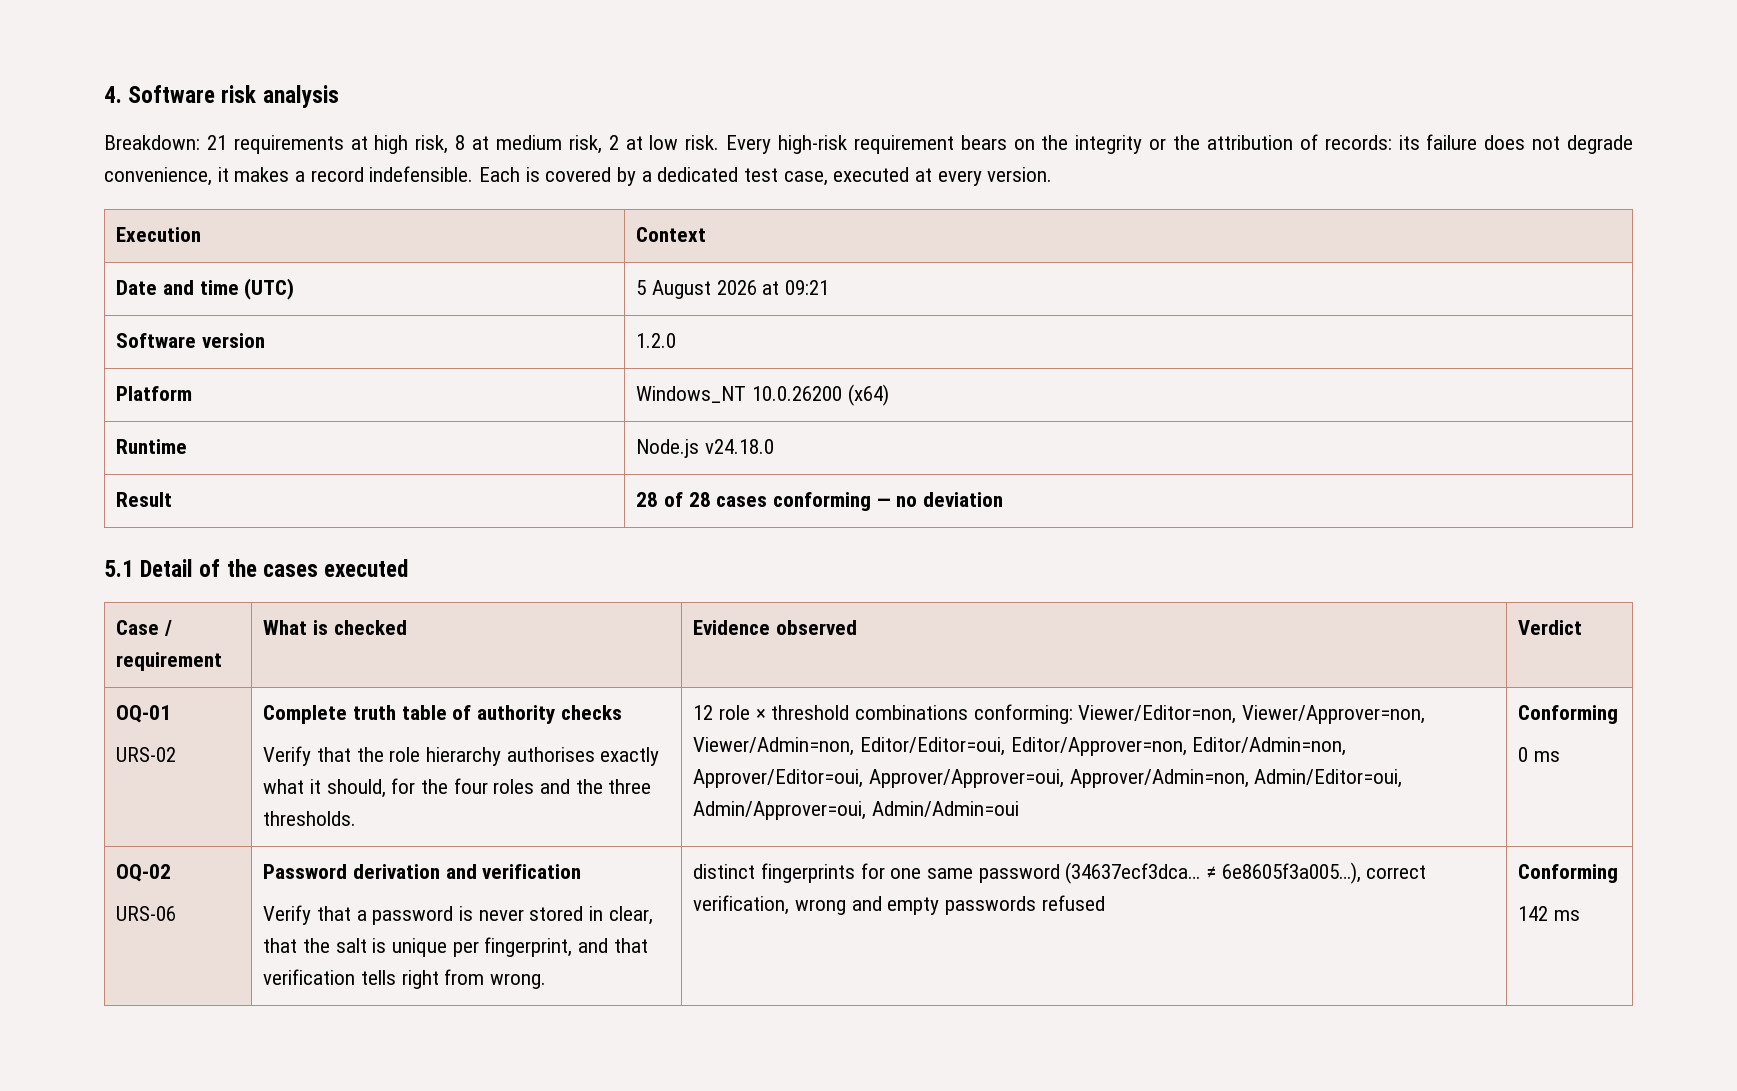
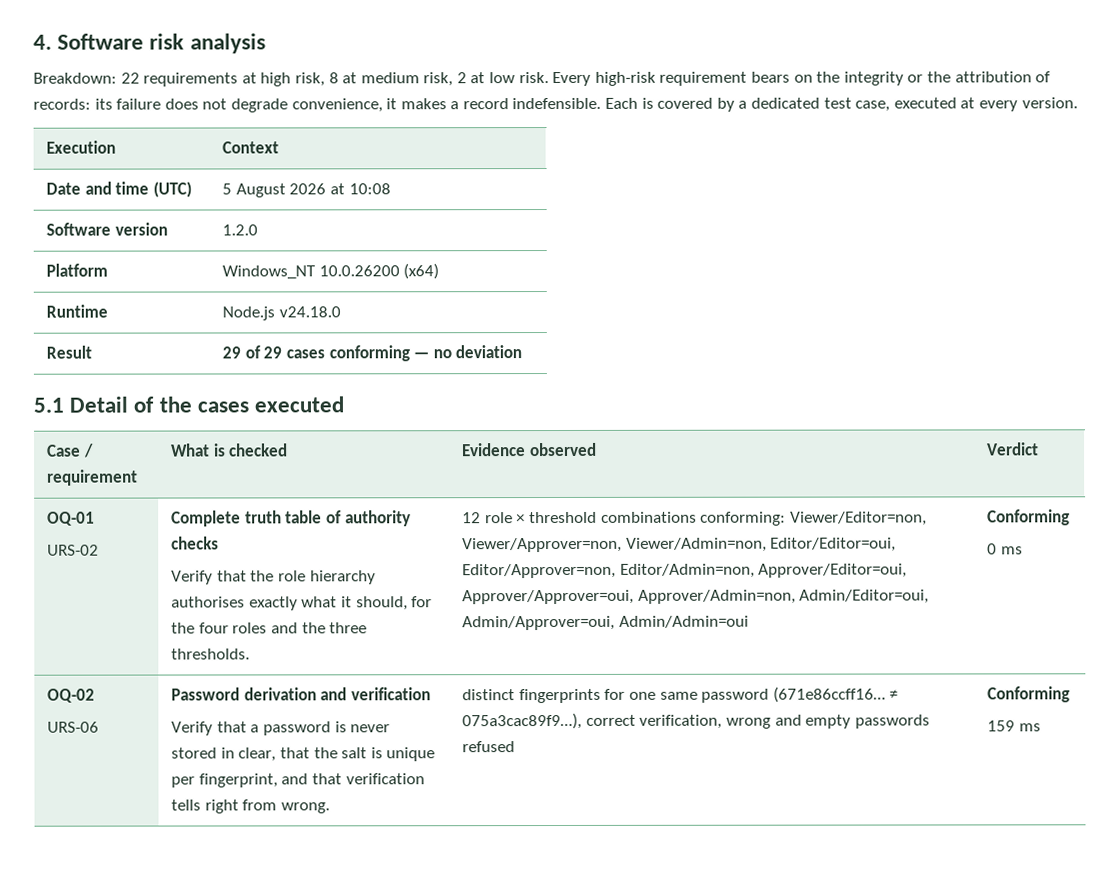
[206,135,227,150] 21 -> [120,72,140,84] 22
[785,280,830,295] 09:21 -> [348,183,391,195] 10:08
[636,492,711,507] 28 of 28 -> [222,345,283,359] 29 of 29
[1065,862,1361,884] (34637ecf3dca… ≠ 6e8605f3a005…), -> [772,686,899,703] [462,712,583,730] (671e86ccff16… ≠ 075a3cac89f9…),
[1518,906,1549,921] 142 -> [987,720,1016,732] 159

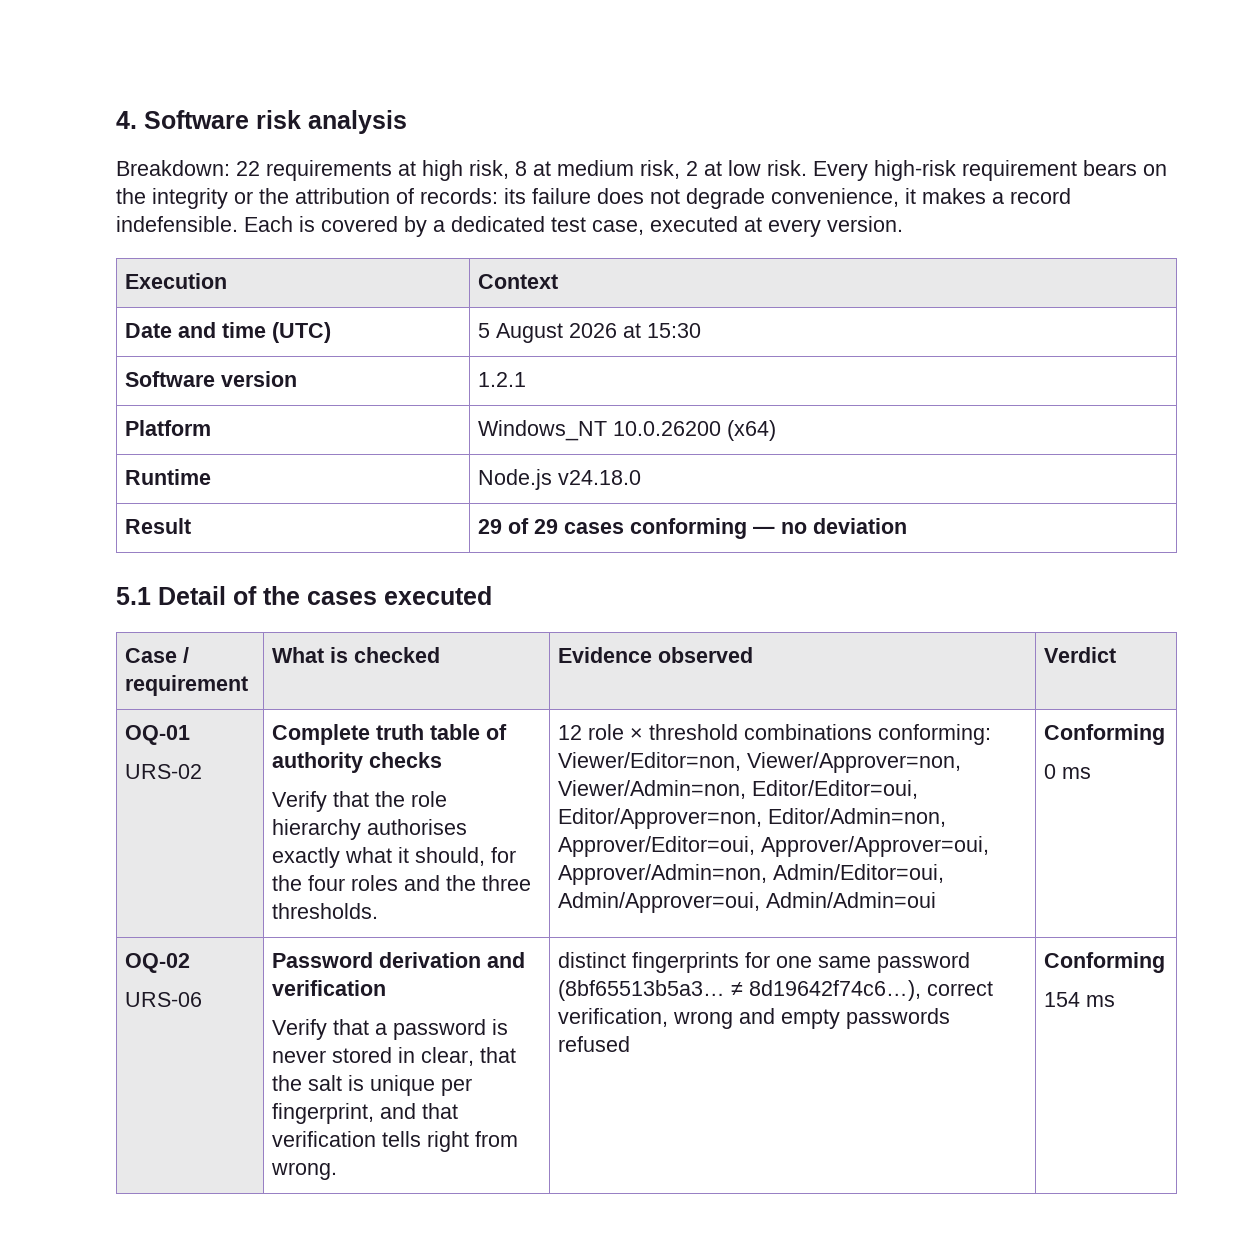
[348,183,391,195] 10:08 -> [647,323,702,338] 15:30
[222,224,259,236] 1.2.0 -> [478,372,527,387] 1.2.1
[772,686,899,703] [462,712,583,730] (671e86ccff16… ≠ 075a3cac89f9…), -> [558,980,922,1001] (8bf65513b5a3… ≠ 8d19642f74c6…),
[987,720,1016,732] 159 -> [1044,992,1081,1007] 154

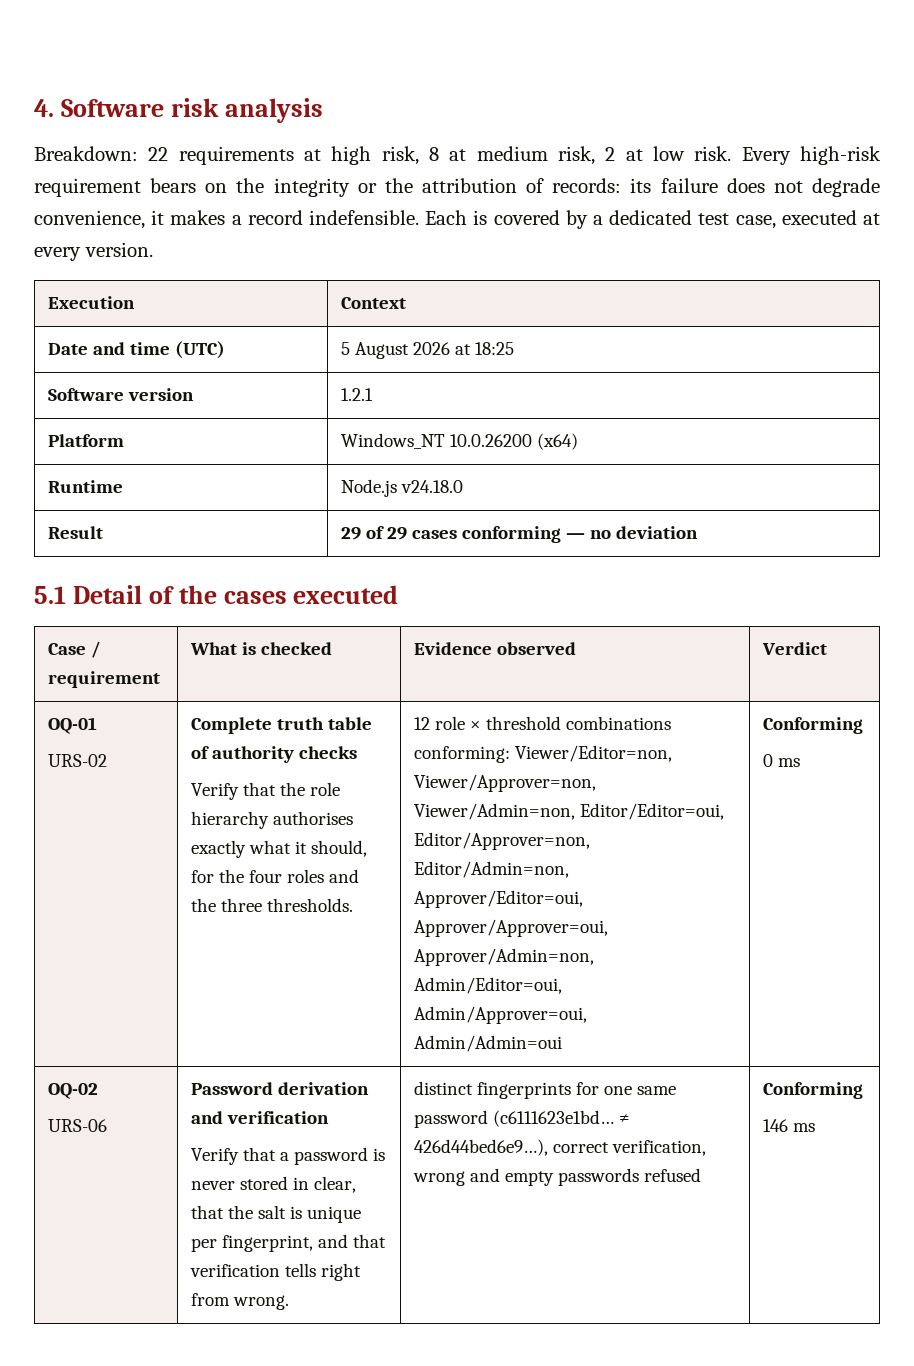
[647,323,702,338] 15:30 -> [475,342,515,355] 18:25
[558,980,922,1001] (8bf65513b5a3… ≠ 8d19642f74c6…), -> [493,1110,631,1127] [414,1139,549,1156] (c6111623e1bd… ≠ 426d44bed6e9…),
[1044,992,1081,1007] 154 -> [763,1119,789,1132] 146

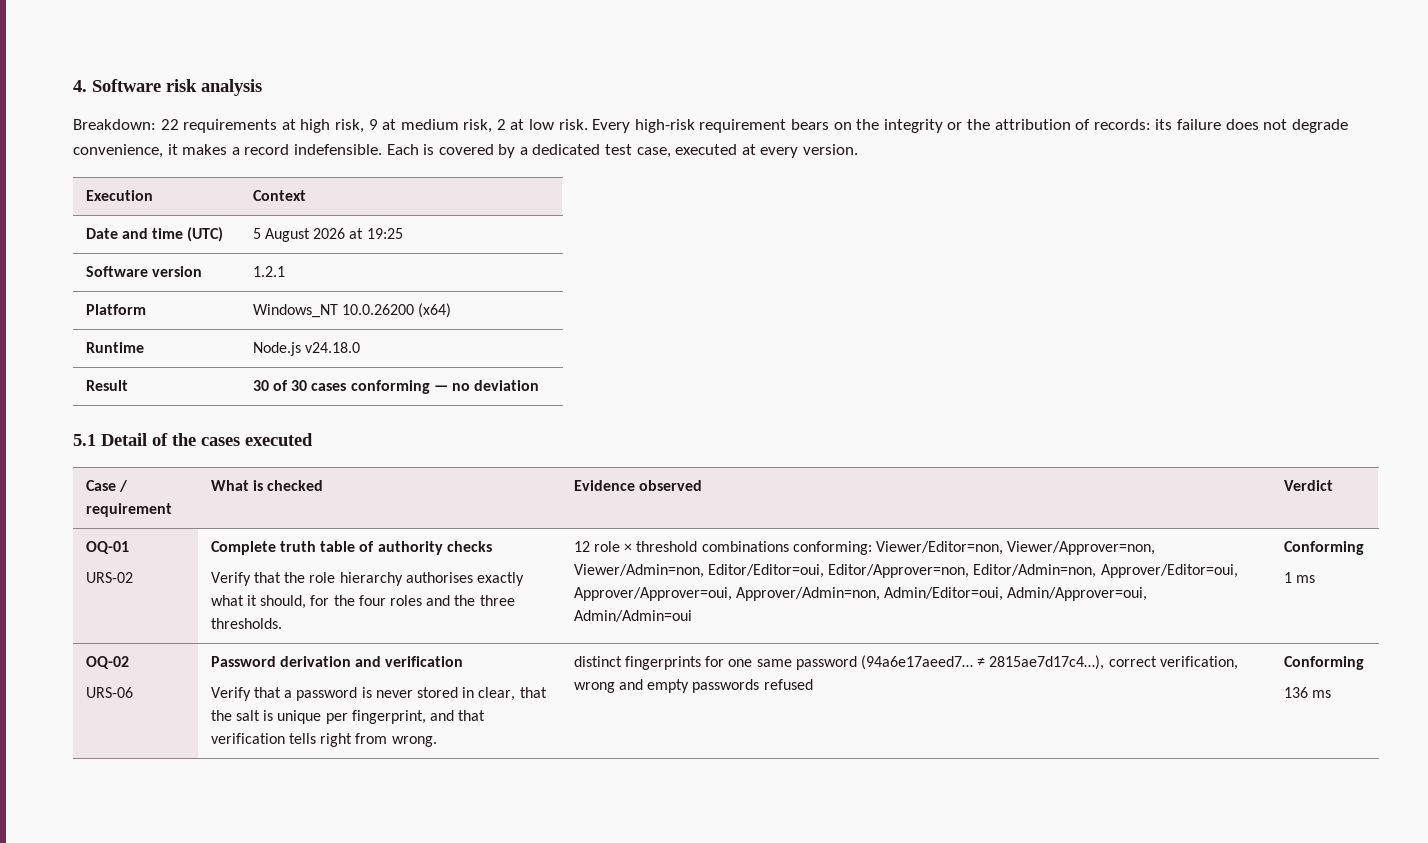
[428,147,439,161] 8 -> [368,119,378,130] 9
[475,342,515,355] 18:25 -> [366,228,403,239] 19:25
[341,526,408,540] 29 of 29 -> [252,380,308,391] 30 of 30
[763,754,774,767] 0 -> [1283,572,1292,583] 1
[493,1110,631,1127] [414,1139,549,1156] (c6111623e1bd… ≠ 426d44bed6e9…), -> [860,655,1105,670] (94a6e17aeed7… ≠ 2815ae7d17c4…),
[763,1119,789,1132] 146 -> [1283,687,1308,698] 136

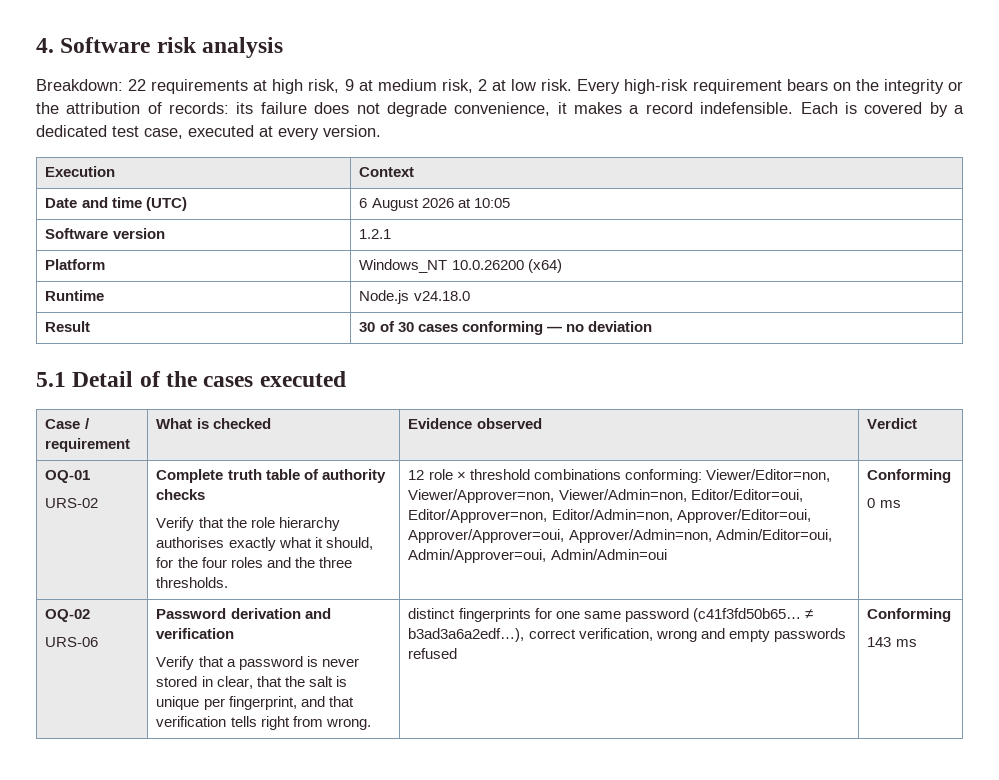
[252,228,261,239] 5 -> [359,198,368,208] 6
[366,228,403,239] 19:25 -> [473,198,510,208] 10:05
[1283,572,1292,583] 1 -> [867,498,876,508] 0
[860,655,1105,670] (94a6e17aeed7… ≠ 2815ae7d17c4…), -> [692,608,813,622] [408,628,525,642] (c41f3fd50b65… ≠ b3ad3a6a2edf…),
[1283,687,1308,698] 136 -> [867,637,892,647] 143

